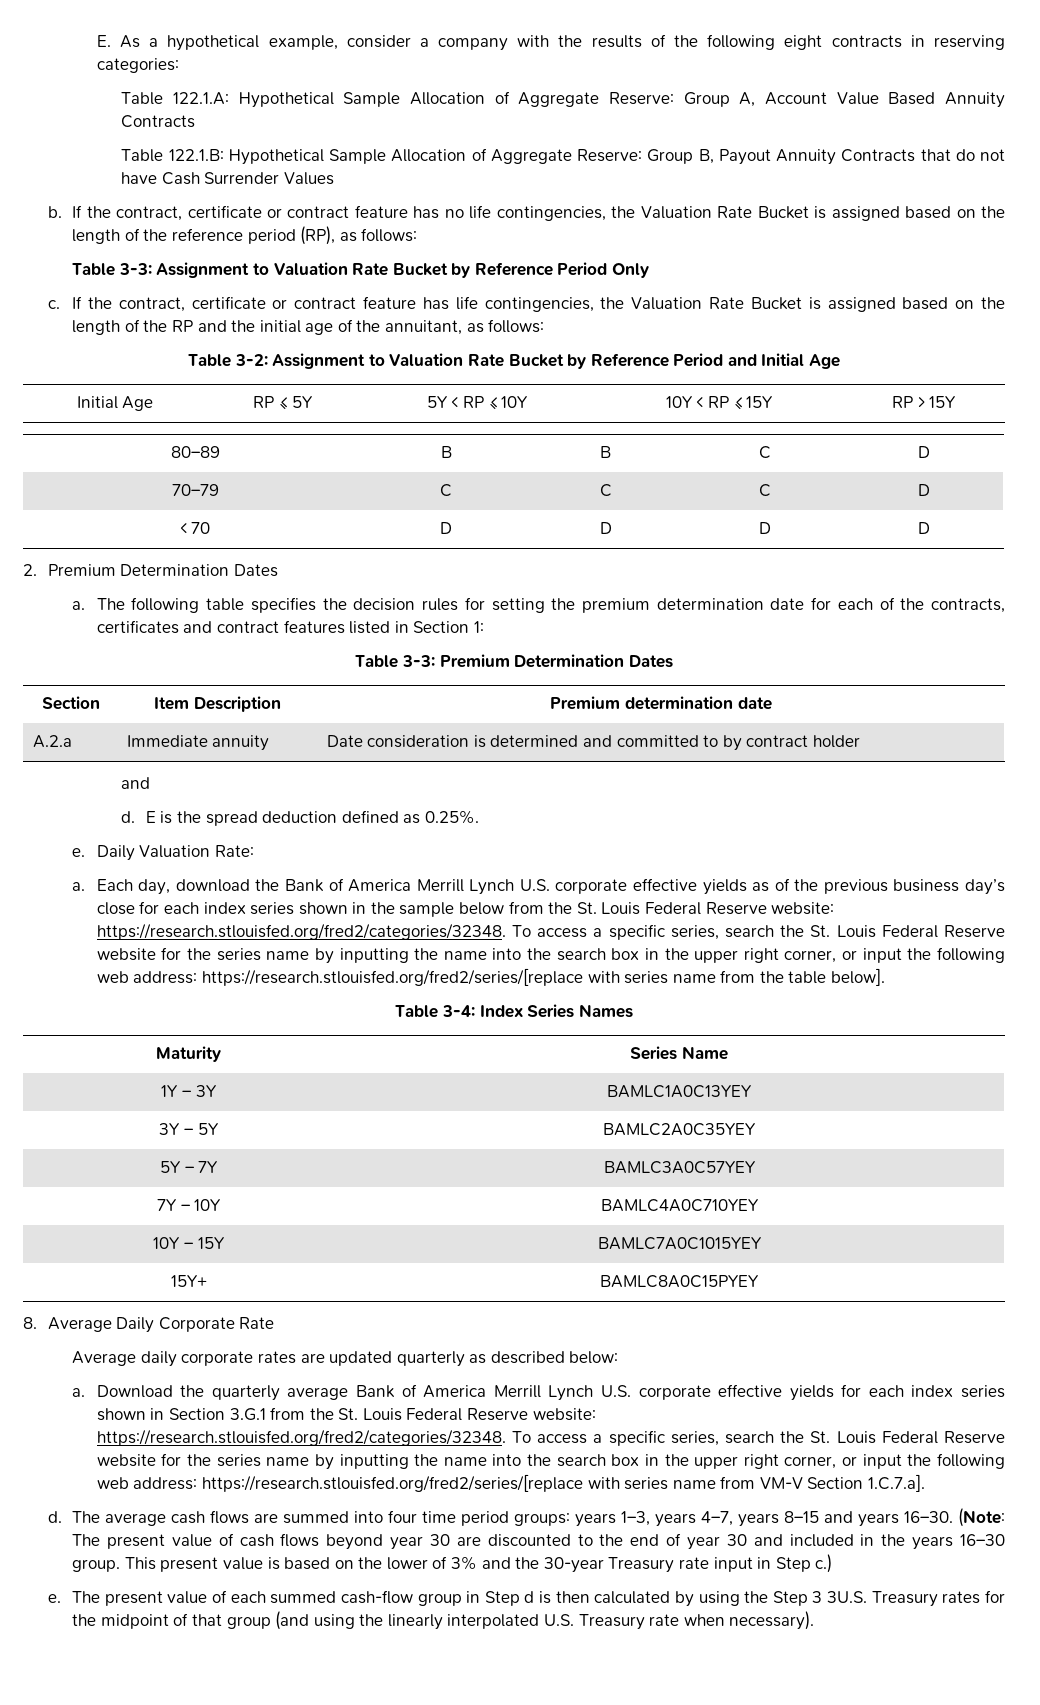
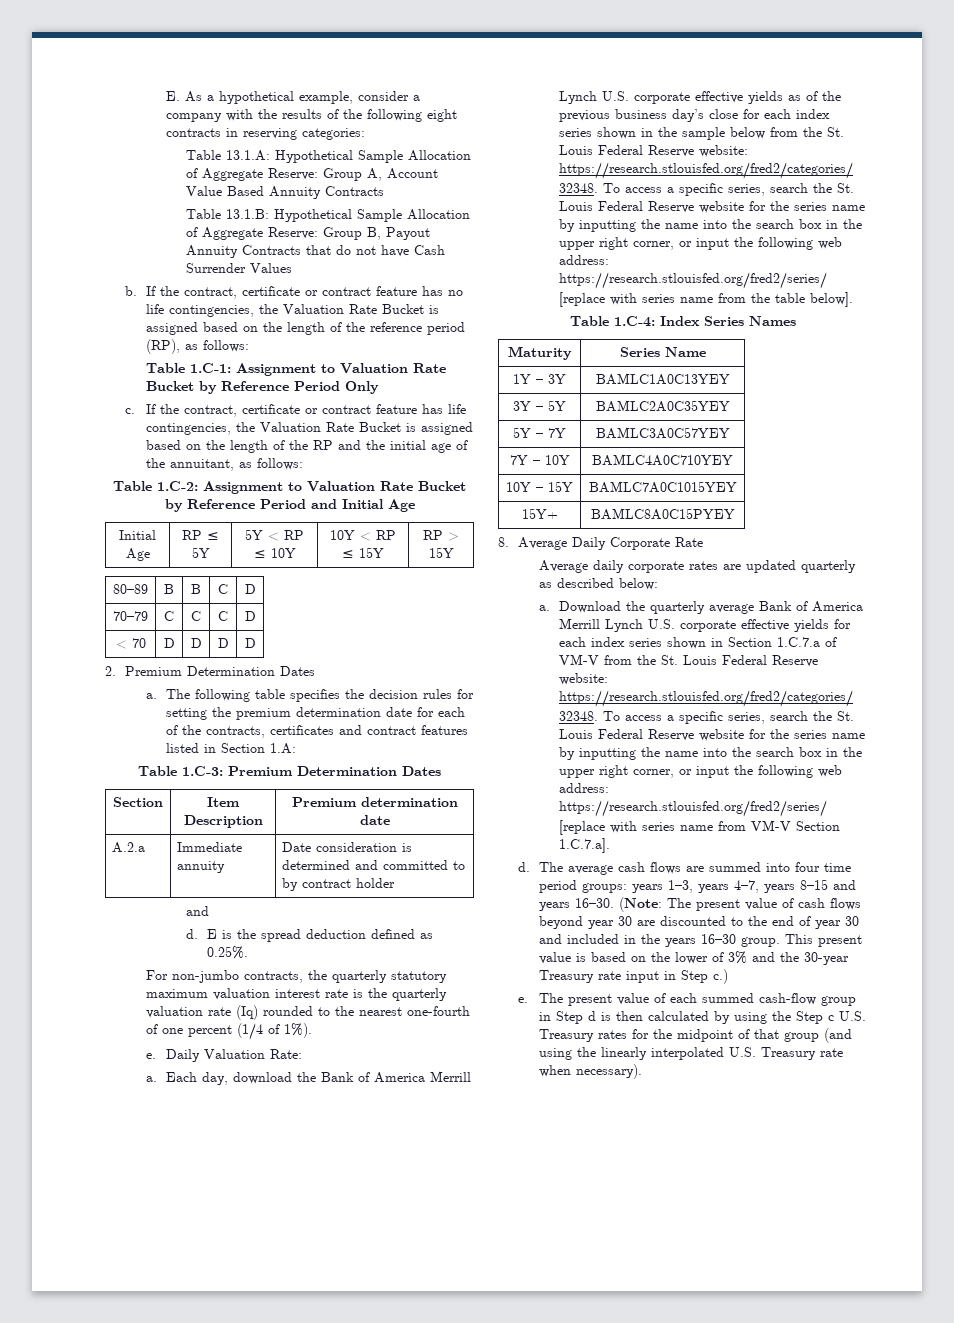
[172,92,229,105] 122.1.A: -> [226,150,271,161] 13.1.A:
[168,149,224,161] 122.1.B: -> [226,209,270,219] 13.1.B:
[118,263,152,275] 3-3: -> [189,363,231,373] 1.C-1:
[234,354,268,366] 3-2: -> [157,481,198,491] 1.C-2:
[473,621,484,633] [355,655,435,668] 1: // Table 3-3: -> [270,743,297,754] [138,766,223,776] 1.A: // Table 1.C-3:
(480, 817) none -> [145,970,447,983] [145,988,447,1001] [145,1005,470,1020] [145,1023,312,1040] // For non-jumbo contracts, the quarterly statutory maximum valuation interest rate is the quarterly valuation rate (Iq) rounded to the nearest one-fourth of one percent (1/4 of 1%).
[441,1005,475,1017] 3-4: -> [613,316,655,327] 1.C-4:
[229,1408,266,1421] 3.G.1 -> [777,637,838,647] [559,654,600,665] 1.C.7.a of VM-V
[812,1591,868,1603] 3 3U.S. -> [827,1011,866,1021] c U.S.

